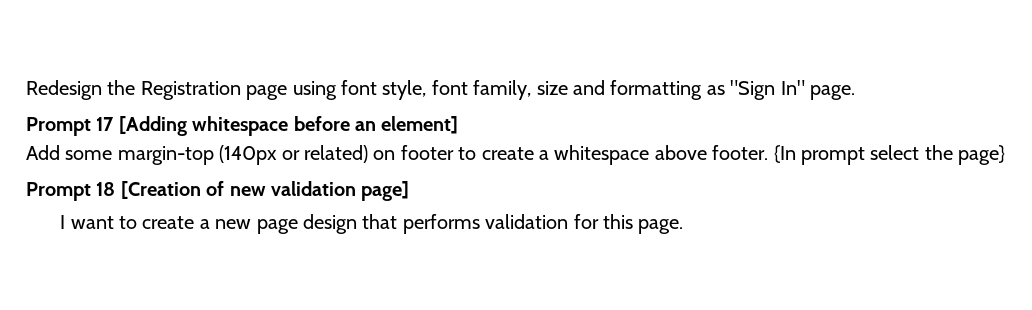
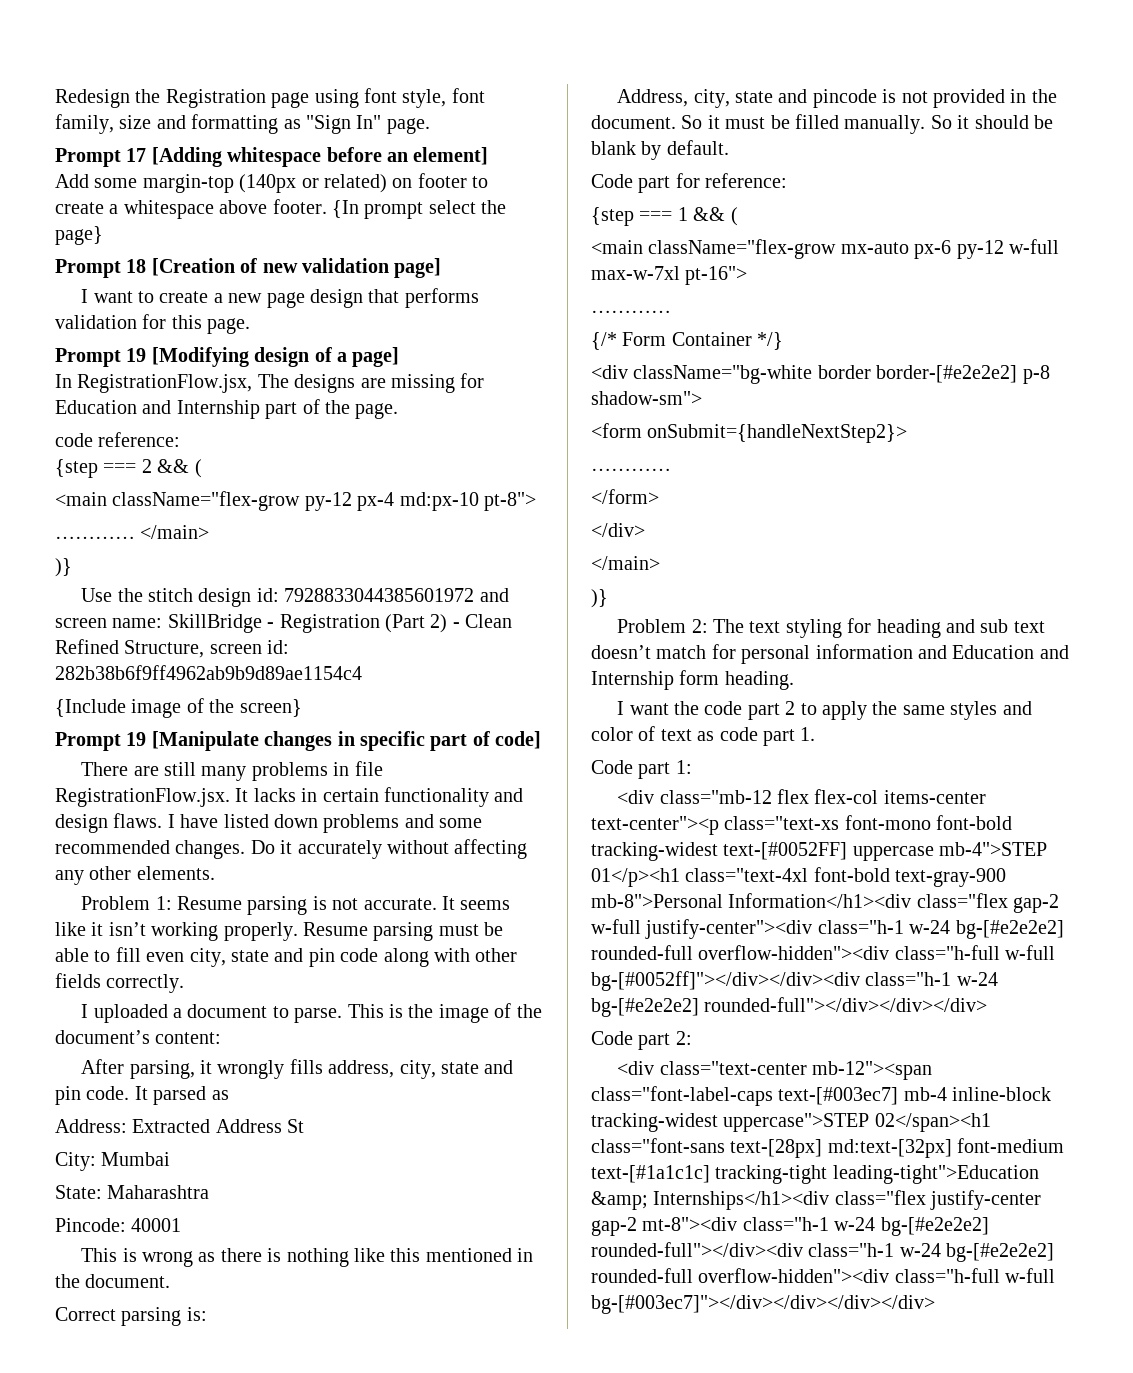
(684, 226) none -> [55,347,400,367] [55,373,485,393] [55,399,399,419] [55,432,181,447] [55,459,202,478] [55,491,536,511] [55,525,210,539] [55,558,72,577] [81,588,509,607] [55,614,513,633] [55,639,290,658] [55,665,362,680] [55,698,302,718] [55,731,542,751] [81,761,383,781] [55,787,524,807] [55,813,483,833] [55,839,528,859] [55,866,215,885] [81,896,511,915] [55,922,504,941] [55,947,518,967] [55,973,185,993] [81,1003,542,1023] [55,1030,222,1044] [81,1059,514,1079] [55,1086,229,1105] [55,1119,305,1133] [55,1152,171,1171] [55,1185,210,1199] [55,1218,182,1232] [81,1248,534,1267] [55,1274,171,1288] [55,1307,207,1326] [617,89,1057,108] [591,114,1053,134] [591,140,729,160] [591,173,788,193] [591,207,738,226] [591,239,1059,259] [591,266,748,285] [591,310,671,313] [591,332,784,350] [591,365,1050,384] [591,391,702,405] [591,423,908,443] [591,468,671,471] [591,489,659,504] [591,523,645,537] [591,556,660,570] [591,589,608,608] [617,618,1045,638] [591,644,1069,664] [591,670,794,690] [617,701,1032,720] [591,726,816,746] [591,760,692,779] [617,789,986,804] [591,815,1013,835] [591,842,1048,861] [591,867,1007,887] [591,893,1060,913] [591,919,1064,939] [591,945,1056,960] [591,971,998,991] [591,997,988,1017] [591,1031,692,1050] [617,1061,932,1080] [591,1086,1052,1106] [591,1113,991,1132] [591,1138,1065,1158] [591,1165,1039,1184] [591,1190,1042,1210] [591,1217,989,1236] [591,1242,1055,1262] [591,1268,1056,1283] [591,1295,935,1314] // Prompt 19 [Modifying design of a page] // In RegistrationFlow.jsx, The designs are missing for Education and Internship part of the page. // code reference: // {step === 2 && ( // <main className="flex-grow py-12 px-4 md:px-10 pt-8"> // ………… </main> // )} // Use the stitch design id: 7928833044385601972 and screen name: SkillBridge - Registration (Part 2) - Clean Refined Structure, screen id: 282b38b6f9ff4962ab9b9d89ae1154c4 // {Include image of the screen} // Prompt 19 [Manipulate changes in specific part of code] // There are still many problems in file RegistrationFlow.jsx. It lacks in certain functionality and design flaws. I have listed down problems and some recommended changes. Do it accurately without affecting any other elements. // Problem 1: Resume parsing is not accurate. It seems like it isn’t working properly. Resume parsing must be able to fill even city, state and pin code along with other fields correctly. // I uploaded a document to parse. This is the image of the document’s content: // After parsing, it wrongly fills address, city, state and pin code. It parsed as // Address: Extracted Address St // City: Mumbai // State: Maharashtra // Pincode: 40001 // This is wrong as there is nothing like this mentioned in the document. // Correct parsing is: // Address, city, state and pincode is not provided in the document. So it must be filled manually. So it should be blank by default. // Code part for reference: // {step === 1 && ( // <main className="flex-grow mx-auto px-6 py-12 w-full max-w-7xl pt-16"> // ………… // {/* Form Container */} // <div className="bg-white border border-[#e2e2e2] p-8 shadow-sm"> // <form onSubmit={handleNextStep2}> // ………… // </form> // </div> // </main> // )} // Problem 2: The text styling for heading and sub text doesn’t match for personal information and Education and Internship form heading. // I want the code part 2 to apply the same styles and color of text as code part 1. // Code part 1: // <div class="mb-12 flex flex-col items-center text-center"><p class="text-xs font-mono font-bold tracking-widest text-[#0052FF] uppercase mb-4">STEP 01</p><h1 class="text-4xl font-bold text-gray-900 mb-8">Personal Information</h1><div class="flex gap-2 w-full justify-center"><div class="h-1 w-24 bg-[#e2e2e2] rounded-full overflow-hidden"><div class="h-full w-full bg-[#0052ff]"></div></div><div class="h-1 w-24 bg-[#e2e2e2] rounded-full"></div></div></div> // Code part 2: // <div class="text-center mb-12"><span class="font-label-caps text-[#003ec7] mb-4 inline-block tracking-widest uppercase">STEP 02</span><h1 class="font-sans text-[28px] md:text-[32px] font-medium text-[#1a1c1c] tracking-tight leading-tight">Education &amp; Internships</h1><div class="flex justify-center gap-2 mt-8"><div class="h-1 w-24 bg-[#e2e2e2] rounded-full"></div><div class="h-1 w-24 bg-[#e2e2e2] rounded-full overflow-hidden"><div class="h-full w-full bg-[#003ec7]"></div></div></div></div>

